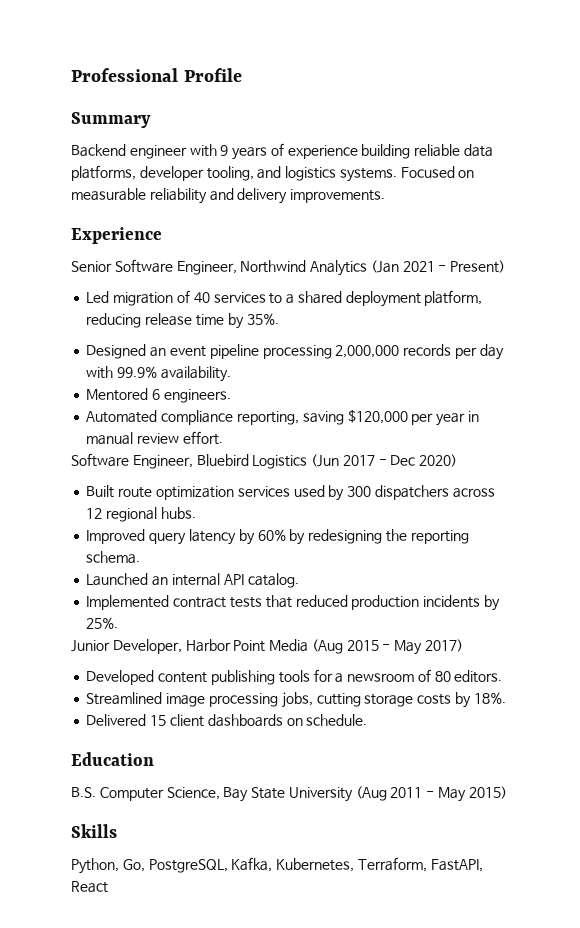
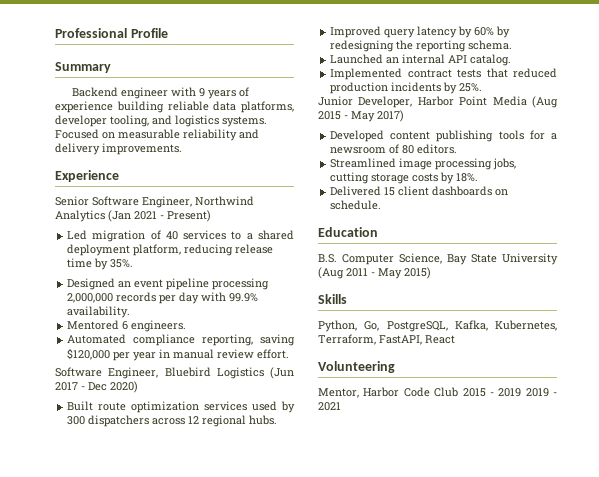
(108, 887) none -> [318,361,395,373] [318,387,557,398] [318,402,341,411] // Volunteering // Mentor, Harbor Code Club 2015 - 2019 2019 - 2021

